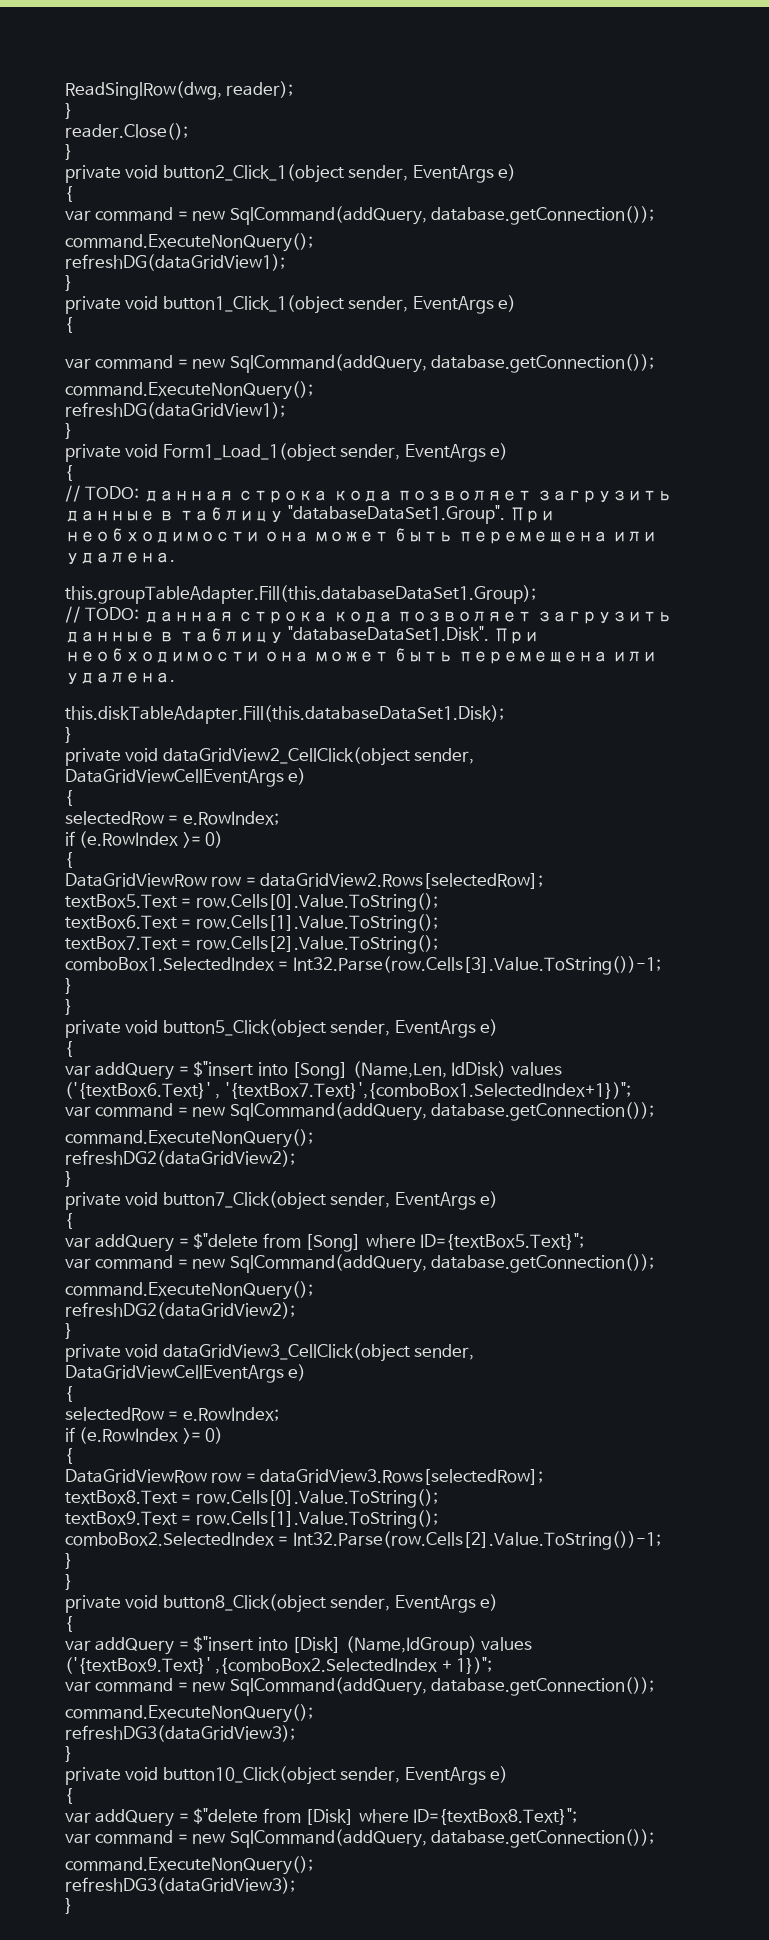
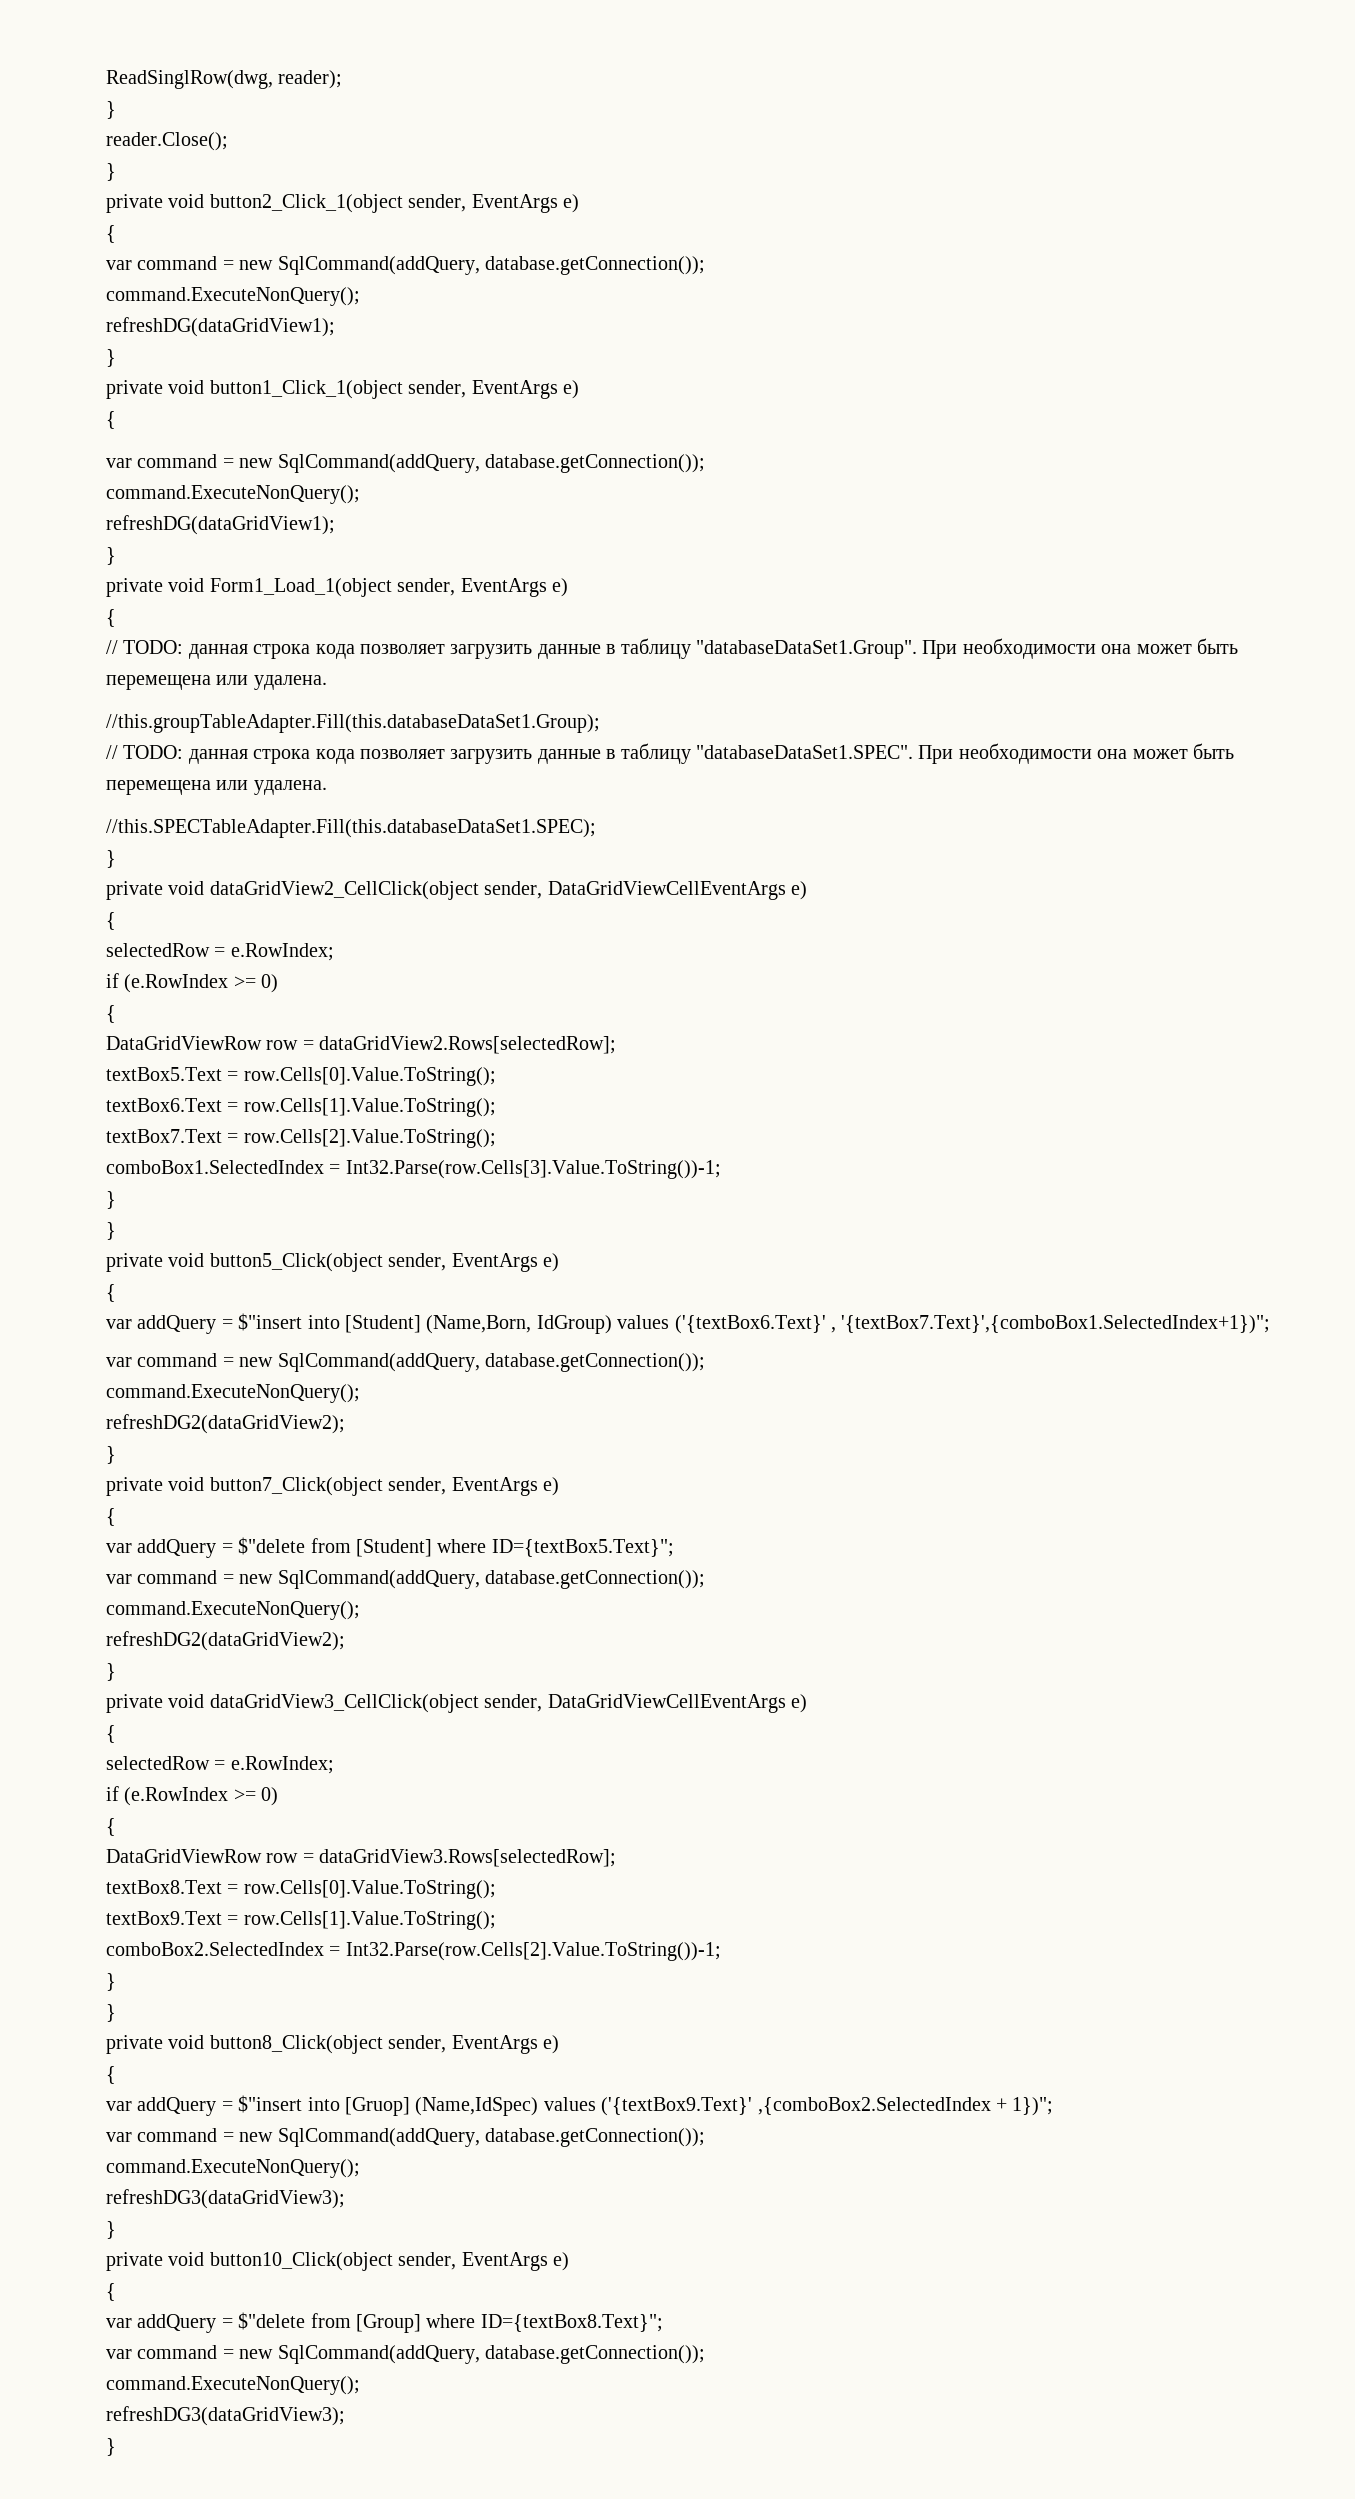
[65,585,536,604] this.groupTableAdapter.Fill(this.databaseDataSet1.Group); -> [106,714,600,733] //this.groupTableAdapter.Fill(this.databaseDataSet1.Group);
[288,626,539,644] [65,648,658,664] [65,672,175,685] [65,705,504,724] "databaseDataSet1.Disk". При необходимости она может быть перемещена или удалена. // this.diskTableAdapter.Fill(this.databaseDataSet1.Disk); -> [695,743,1234,764] [106,780,327,795] [106,819,596,838] "databaseDataSet1.SPEC". При необходимости она может быть перемещена или удалена. // //this.SPECTableAdapter.Fill(this.databaseDataSet1.SPEC);
[292,1061,507,1080] [Song] (Name,Len, IdDisk) -> [345,1315,612,1334] [Student] (Name,Born, IdGroup)
[305,1234,362,1252] [Song] -> [356,1539,432,1557] [Student]
[292,1636,477,1655] [Disk] (Name,IdGroup) -> [345,2097,539,2116] [Gruop] (Name,IdSpec)
[305,1809,355,1825] [Disk] -> [356,2314,421,2333] [Group]

